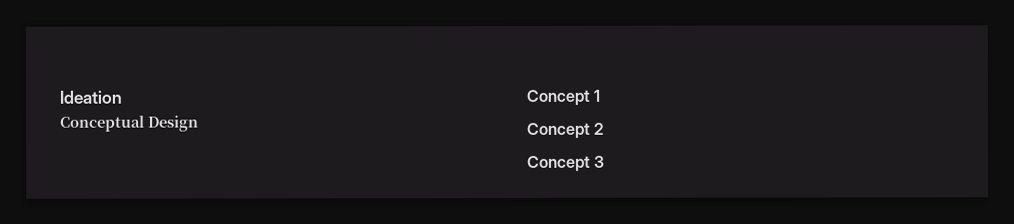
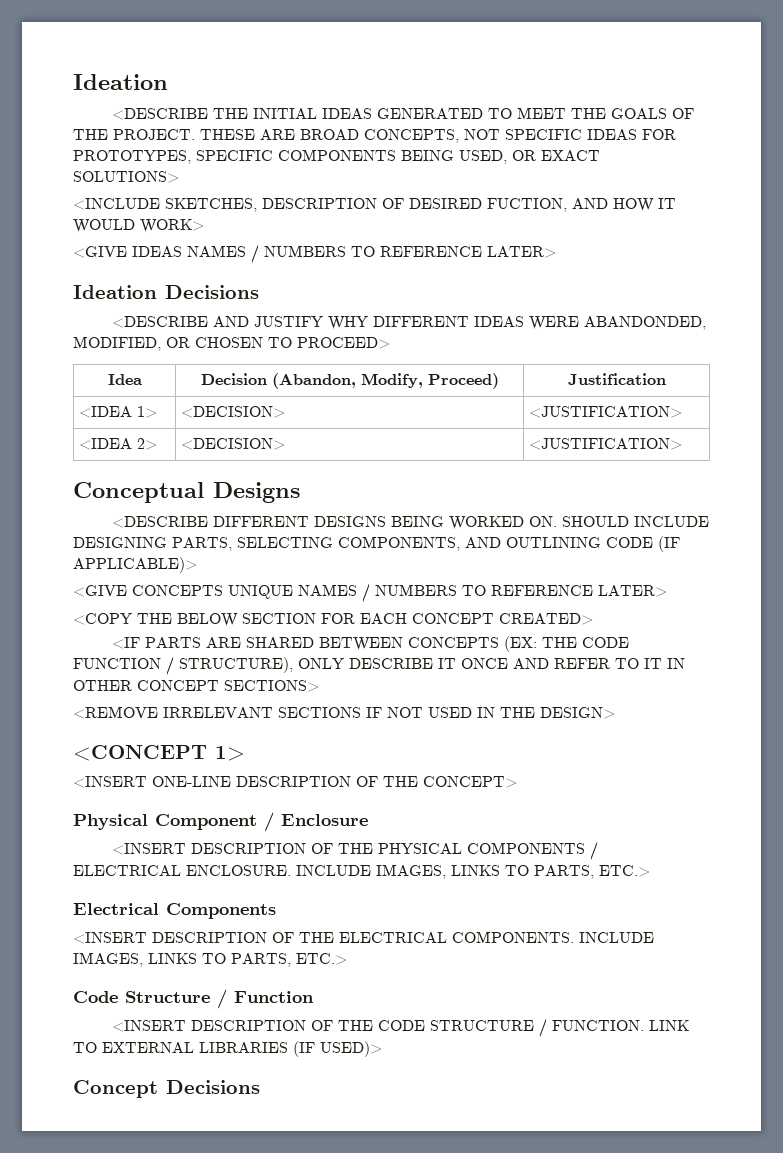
[60,115,199,132] [526,89,601,106] [527,122,605,139] [527,155,606,172] Conceptual Design // Concept 1 // Concept 2 // Concept 3 -> [111,107,694,120] [73,129,676,143] [73,149,600,164] [73,171,179,183] [73,198,676,212] [73,219,204,233] [73,245,556,263] [73,285,259,299] [111,316,706,330] [73,336,390,351] [107,374,142,385] [200,373,499,389] [567,373,666,385] [79,406,158,418] [181,406,286,418] [529,406,683,418] [79,438,158,450] [181,438,286,450] [529,438,683,450] [73,482,300,503] [111,516,709,530] [73,536,680,552] [73,557,197,573] [73,584,667,602] [73,613,593,627] [111,636,629,652] [73,657,685,675] [73,680,319,692] [73,706,615,719] [73,745,245,761] [73,776,517,788] [73,812,368,832] [111,842,598,860] [73,864,650,879] [73,903,276,919] [73,931,654,944] [73,952,347,967] [73,989,314,1009] [111,1019,689,1037] [73,1041,382,1057] [73,1080,260,1098] <DESCRIBE THE INITIAL IDEAS GENERATED TO MEET THE GOALS OF THE PROJECT. THESE ARE BROAD CONCEPTS, NOT SPECIFIC IDEAS FOR PROTOTYPES, SPECIFIC COMPONENTS BEING USED, OR EXACT SOLUTIONS> // <INCLUDE SKETCHES, DESCRIPTION OF DESIRED FUCTION, AND HOW IT WOULD WORK> // <GIVE IDEAS NAMES / NUMBERS TO REFERENCE LATER> // Ideation Decisions // <DESCRIBE AND JUSTIFY WHY DIFFERENT IDEAS WERE ABANDONDED, MODIFIED, OR CHOSEN TO PROCEED> // Idea | Decision (Abandon, Modify, Proceed) | Justification // <IDEA 1> | <DECISION> | <JUSTIFICATION> // <IDEA 2> | <DECISION> | <JUSTIFICATION> // Conceptual Designs // <DESCRIBE DIFFERENT DESIGNS BEING WORKED ON. SHOULD INCLUDE DESIGNING PARTS, SELECTING COMPONENTS, AND OUTLINING CODE (IF APPLICABLE)> // <GIVE CONCEPTS UNIQUE NAMES / NUMBERS TO REFERENCE LATER> // <COPY THE BELOW SECTION FOR EACH CONCEPT CREATED> // <IF PARTS ARE SHARED BETWEEN CONCEPTS (EX: THE CODE FUNCTION / STRUCTURE), ONLY DESCRIBE IT ONCE AND REFER TO IT IN OTHER CONCEPT SECTIONS> // <REMOVE IRRELEVANT SECTIONS IF NOT USED IN THE DESIGN> // <CONCEPT 1> // <INSERT ONE-LINE DESCRIPTION OF THE CONCEPT> // Physical Component / Enclosure // <INSERT DESCRIPTION OF THE PHYSICAL COMPONENTS / ELECTRICAL ENCLOSURE. INCLUDE IMAGES, LINKS TO PARTS, ETC.> // Electrical Components // <INSERT DESCRIPTION OF THE ELECTRICAL COMPONENTS. INCLUDE IMAGES, LINKS TO PARTS, ETC.> // Code Structure / Function // <INSERT DESCRIPTION OF THE CODE STRUCTURE / FUNCTION. LINK TO EXTERNAL LIBRARIES (IF USED)> // Concept Decisions

